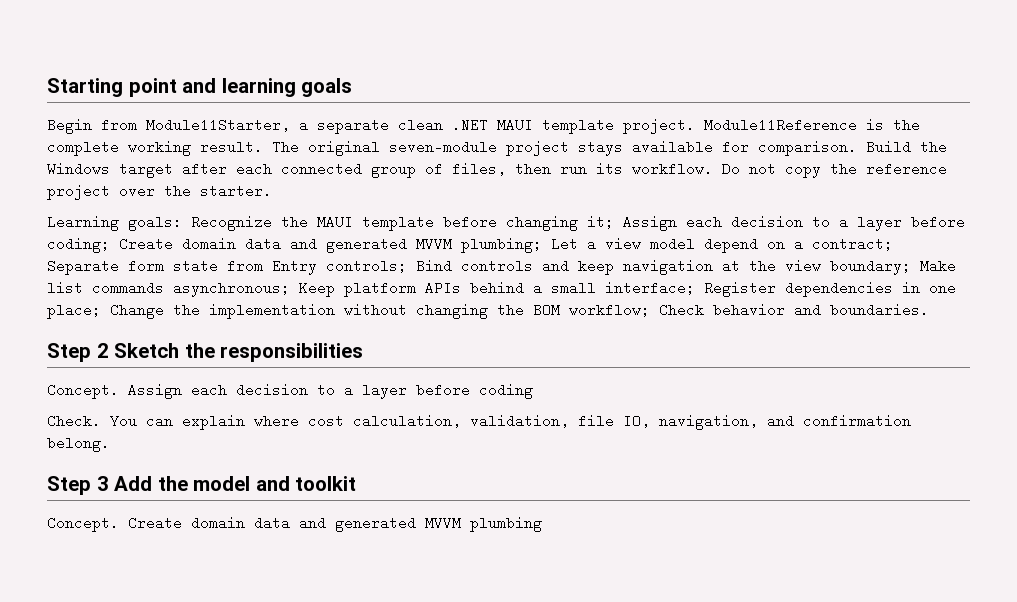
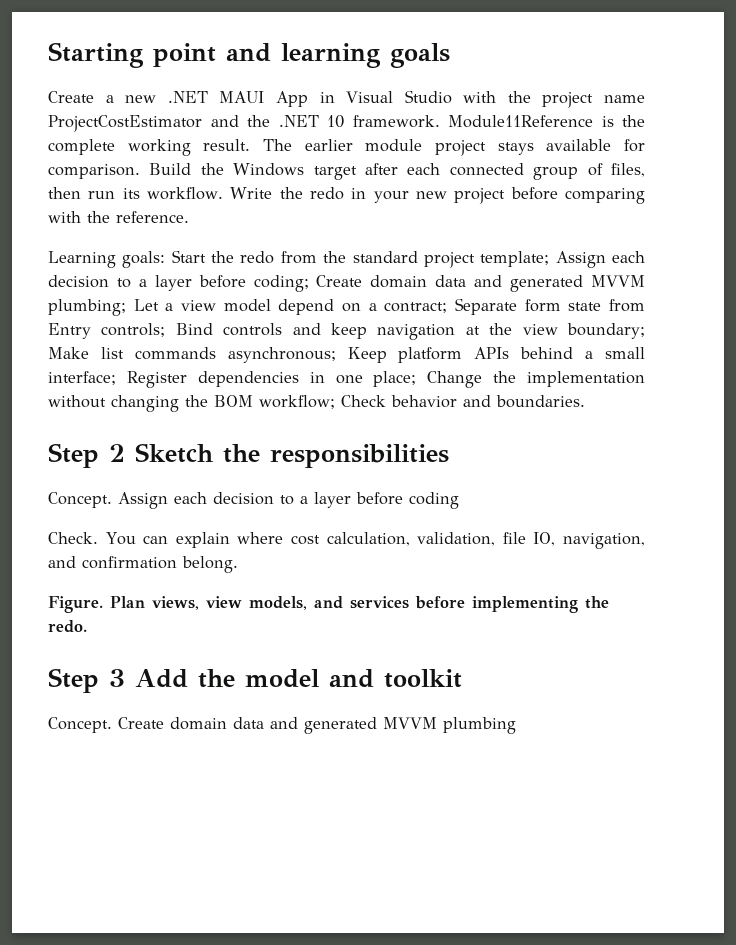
[47,118,695,134] Begin from Module11Starter, a separate clean .NET MAUI template project. -> [48,90,646,108] [48,115,440,132] Create a new .NET MAUI App in Visual Studio with the project name ProjectCostEstimator and the .NET 10 framework.
[308,140,497,156] original seven-module -> [304,139,423,152] earlier module
[722,162,947,178] [47,184,272,200] [47,215,614,231] Do not copy the reference project over the starter. // Learning goals: Recognize the MAUI template before changing it; -> [230,187,645,204] [48,211,189,223] [48,250,550,268] Write the redo in your new project before comparing with the reference. // Learning goals: Start the redo from the standard project template;
(110, 444) none -> [48,596,609,613] [48,620,87,633] // Figure. Plan views, view models, and services before implementing the redo.

